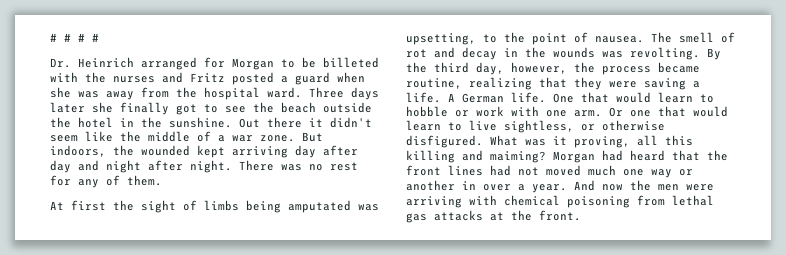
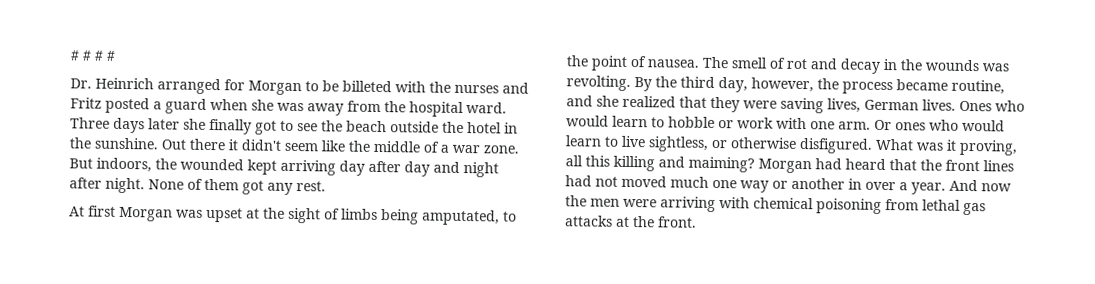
[239,160,358,171] [50,175,162,188] [50,200,106,211] There was no rest for any of them. // At first -> [148,178,326,195] [69,205,260,223] None of them got any rest. // At first Morgan was upset at
[288,200,379,213] [406,33,476,45] amputated was upsetting, -> [422,209,500,226] amputated,
[469,77,532,90] realizing -> [566,95,676,108] and she realized
[693,81,700,88] [406,92,609,103] a life. A German life. One that -> [827,98,1025,113] lives, German lives. Ones who
[630,106,686,117] one that -> [895,119,959,131] ones who

